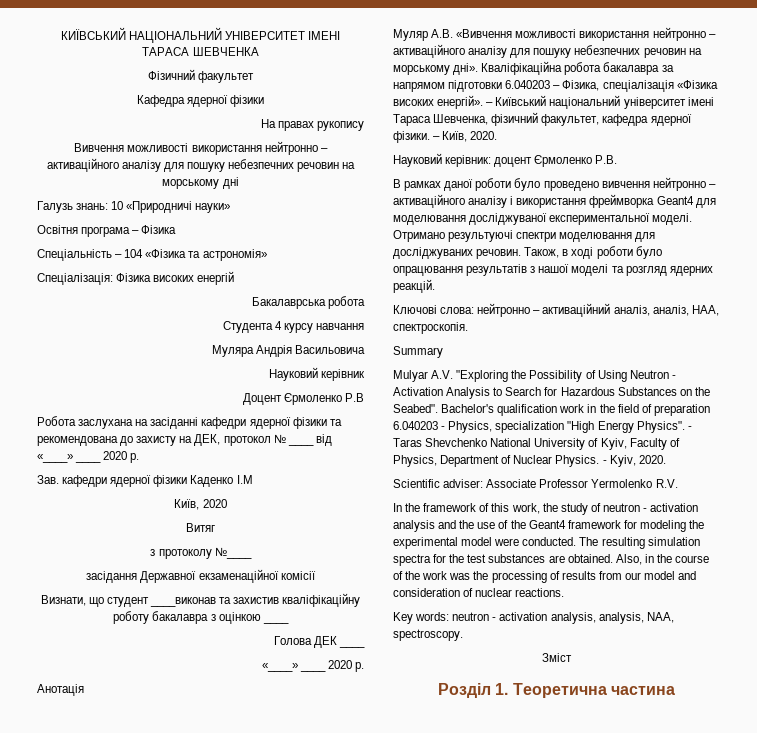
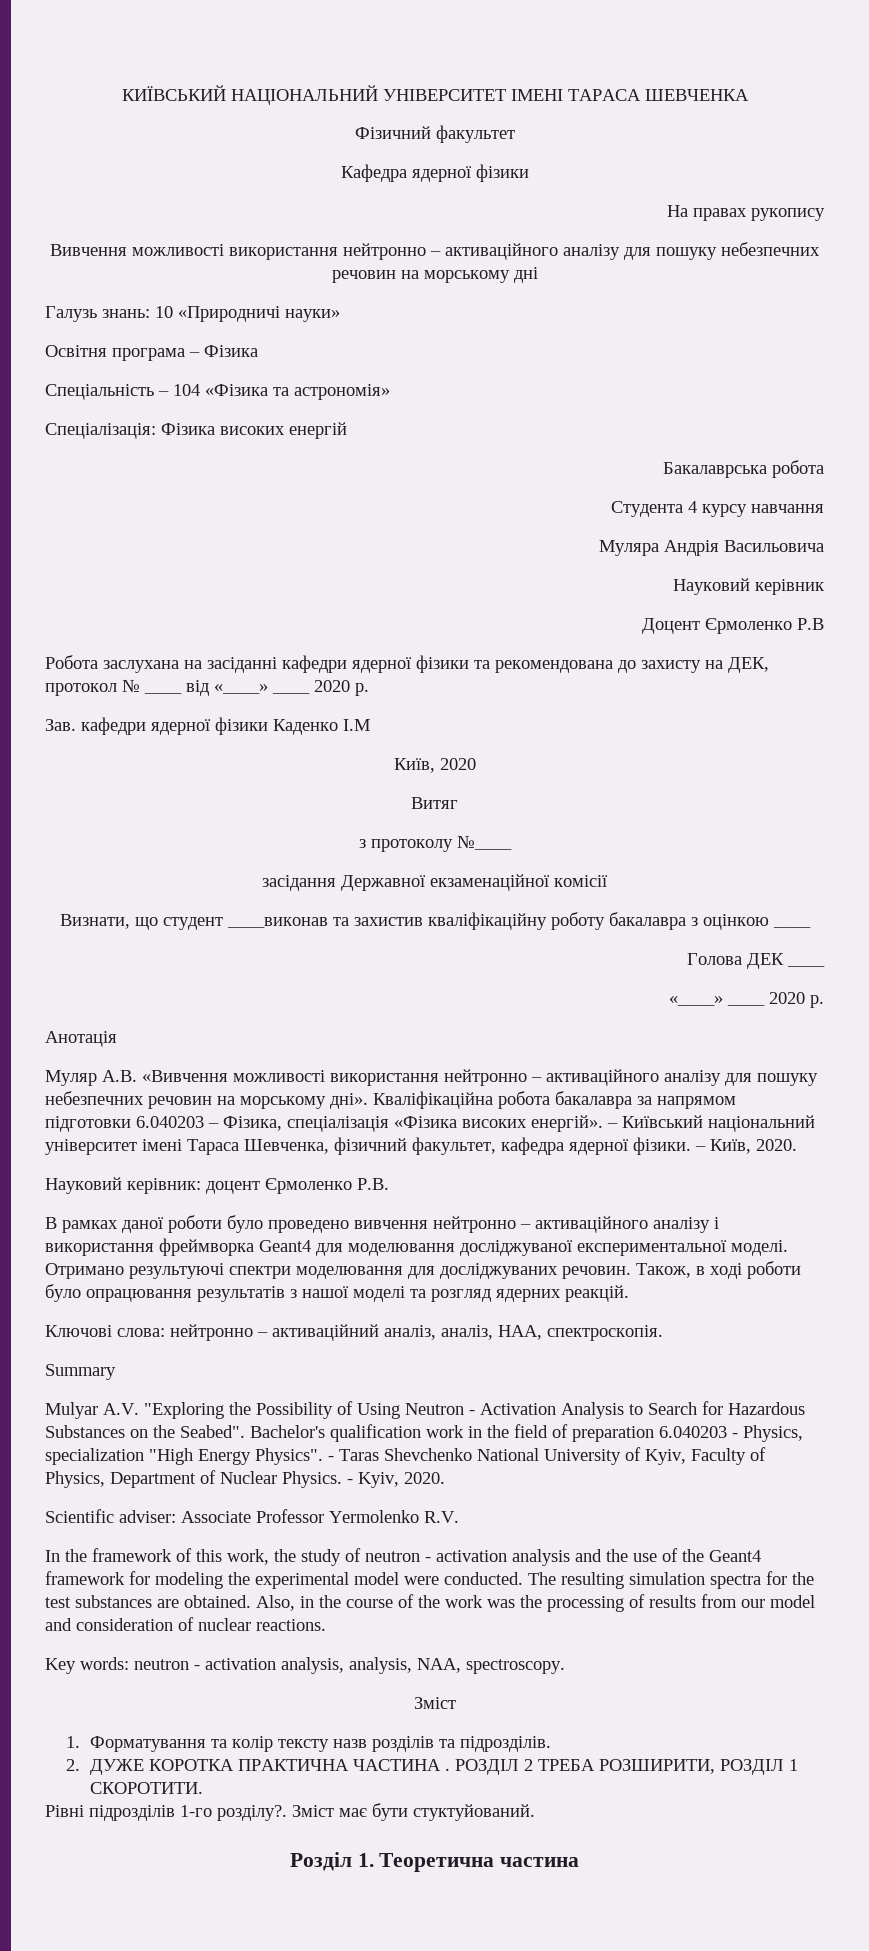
(572, 657) none -> [66,1736,551,1752] [66,1759,798,1775] [89,1782,203,1794] [45,1803,535,1821] // 1. Форматування та колір тексту назв розділів та підрозділів. // 2. ДУЖЕ КОРОТКА ПРАКТИЧНА ЧАСТИНА . РОЗДІЛ 2 ТРЕБА РОЗШИРИТИ, РОЗДІЛ 1 СКОРОТИТИ. // Рівні підрозділів 1-го розділу?. Зміст має бути стуктуйований.

